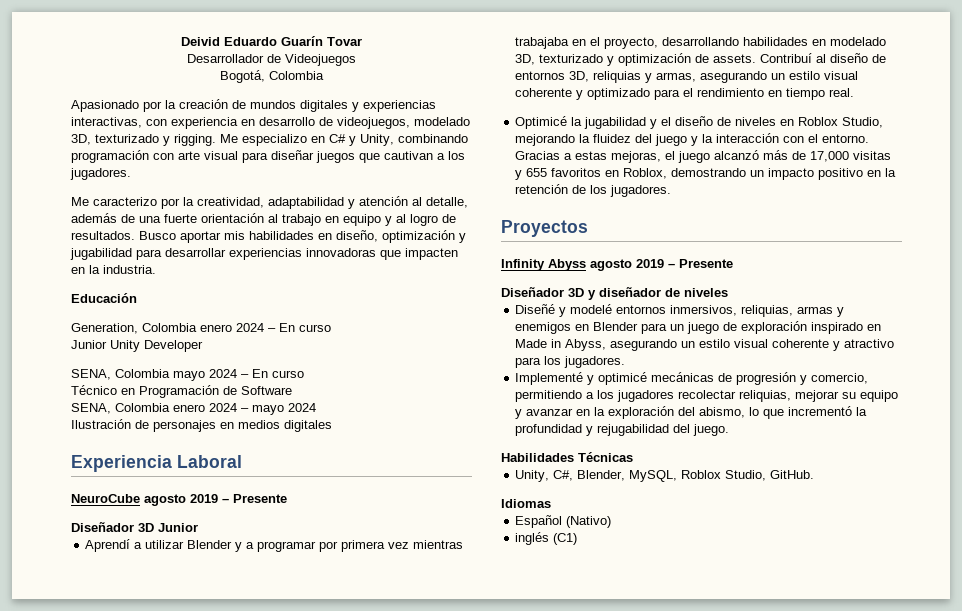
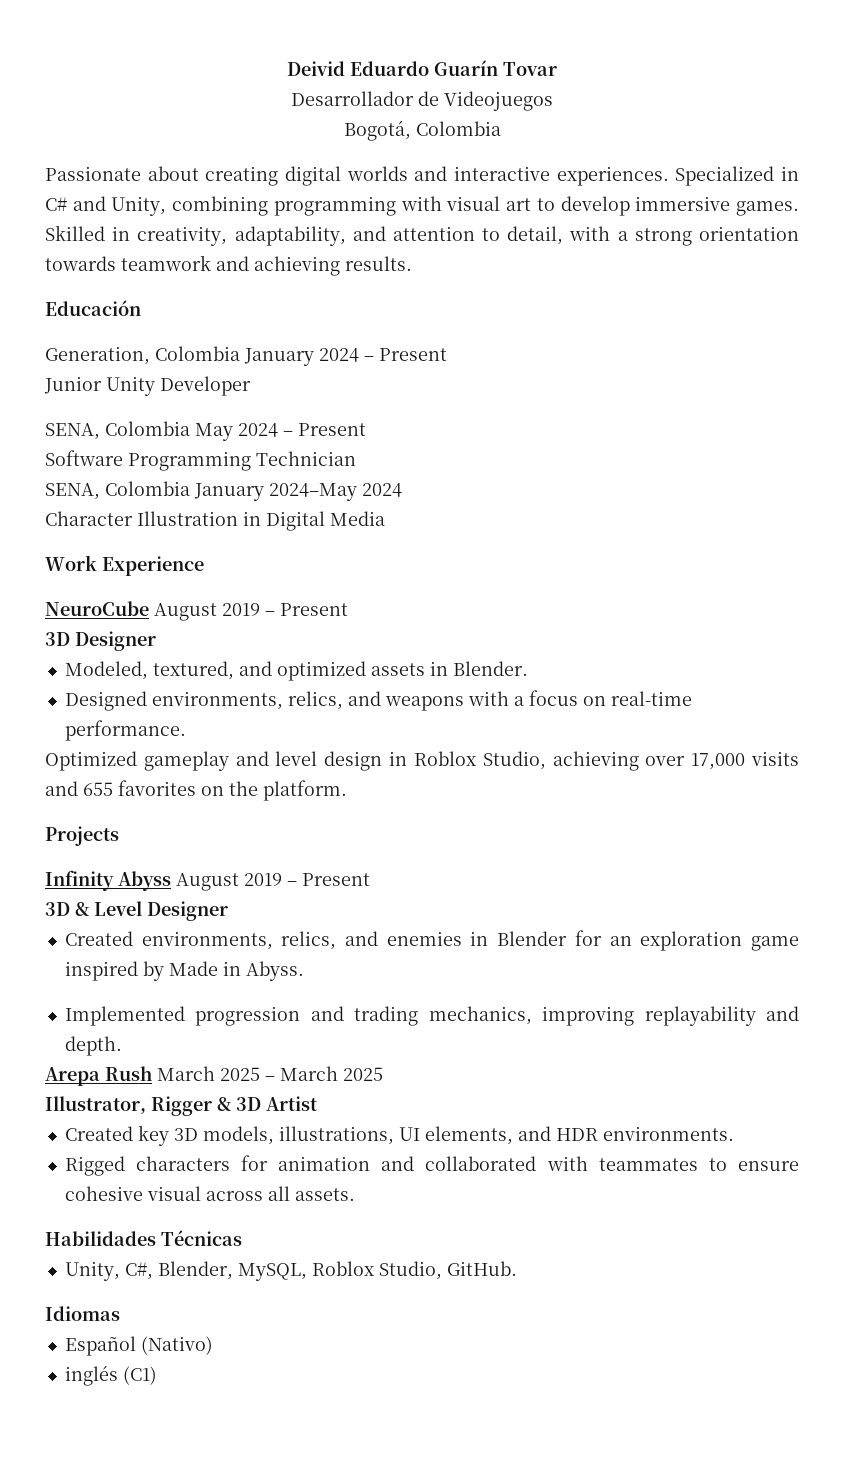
[71,99,436,112] [71,117,470,129] [71,134,468,146] [71,150,465,163] [70,168,131,180] [71,196,468,209] [71,213,456,226] [71,230,466,243] [70,248,458,260] [71,265,156,274] Apasionado por la creación de mundos digitales y experiencias interactivas, con experiencia en desarrollo de videojuegos, modelado 3D, texturizado y rigging. Me especializo en C# y Unity, combinando programación con arte visual para diseñar juegos que cautivan a los jugadores. // Me caracterizo por la creatividad, adaptabilidad y atención al detalle, además de una fuerte orientación al trabajo en equipo y al logro de resultados. Busco aportar mis habilidades en diseño, optimización y jugabilidad para desarrollar experiencias innovadoras que impacten en la industria. -> [45,166,799,186] [45,196,800,216] [45,225,799,246] [45,255,412,276] Passionate about creating digital worlds and interactive experiences. Specialized in C# and Unity, combining programming with visual art to develop immersive games. Skilled in creativity, adaptability, and attention to detail, with a strong orientation towards teamwork and achieving results.
[200,323,331,332] enero 2024 – En curso -> [244,348,447,366] January 2024 – Present
[173,369,304,381] [71,385,237,398] mayo 2024 – En curso // Técnico en Programación de -> [195,423,366,441] May 2024 – Present //
[71,403,316,415] [71,419,332,432] [71,455,242,472] // SENA, Colombia enero 2024 – mayo 2024 // Ilustración de personajes en medios digitales // Experiencia Laboral -> [128,451,356,471] [45,481,402,501] [45,511,385,531] [45,555,204,576] Programming Technician // SENA, Colombia January 2024–May 2024 // Character Illustration in Digital Media // Work Experience
[144,494,287,506] [71,522,198,532] [85,539,464,552] [515,37,887,49] [515,53,887,66] [515,71,859,83] [515,88,855,100] [515,116,884,129] [515,133,870,146] [515,150,892,163] [515,168,897,180] [515,184,672,197] [501,220,588,237] agosto 2019 – Presente // Diseñador 3D Junior // Aprendí a utilizar Blender y a programar por primera vez mientras trabajaba en el proyecto, desarrollando habilidades en modelado 3D, texturizado y optimización de assets. Contribuí al diseño de entornos 3D, reliquias y armas, asegurando un estilo visual coherente y optimizado para el rendimiento en tiempo real. // Optimicé la jugabilidad y el diseño de niveles en Roblox Studio, mejorando la fluidez del juego y la interacción con el entorno. Gracias a estas mejoras, el juego alcanzó más de 17,000 visitas y 655 favoritos en Roblox, demostrando un impacto positivo en la retención de los jugadores. // Proyectos -> [154,603,348,621] [45,631,156,651] [64,661,528,681] [64,690,692,711] [64,720,186,741] [45,751,800,771] [45,780,347,801] [45,826,119,846] August 2019 – Present // 3D Designer // Modeled, textured, and optimized assets in Blender. // Designed environments, relics, and weapons with a focus on real-time performance. // Optimized gameplay and level design in Roblox Studio, achieving over 17,000 visits and 655 favorites on the platform. // Projects
[590,259,733,271] [501,287,728,300] [515,304,845,317] [515,321,882,334] [515,339,895,351] [515,356,626,368] [515,372,869,385] [515,390,899,402] [515,406,868,419] [515,424,730,436] agosto 2019 – Presente // Diseñador 3D y diseñador de niveles // Diseñé y modelé entornos inmersivos, reliquias, armas y enemigos en Blender para un juego de exploración inspirado en Made in Abyss, asegurando un estilo visual coherente y atractivo para los jugadores. // Implementé y optimicé mecánicas de progresión y comercio, permitiendo a los jugadores recolectar reliquias, mejorar su equipo y avanzar en la exploración del abismo, lo que incrementó la profundidad y rejugabilidad del juego. -> [176,873,370,891] [45,901,228,921] [64,930,800,951] [64,961,304,981] [64,1006,800,1026] [64,1036,122,1056] [45,1066,383,1086] [45,1096,317,1116] [64,1125,734,1146] [64,1155,799,1176] [64,1186,355,1201] August 2019 – Present // 3D & Level Designer // Created environments, relics, and enemies in Blender for an exploration game inspired by Made in Abyss. // Implemented progression and trading mechanics, improving replayability and depth. // Arepa Rush March 2025 – March 2025 // Illustrator, Rigger & 3D Artist // Created key 3D models, illustrations, UI elements, and HDR environments. // Rigged characters for animation and collaborated with teammates to ensure cohesive visual across all assets.

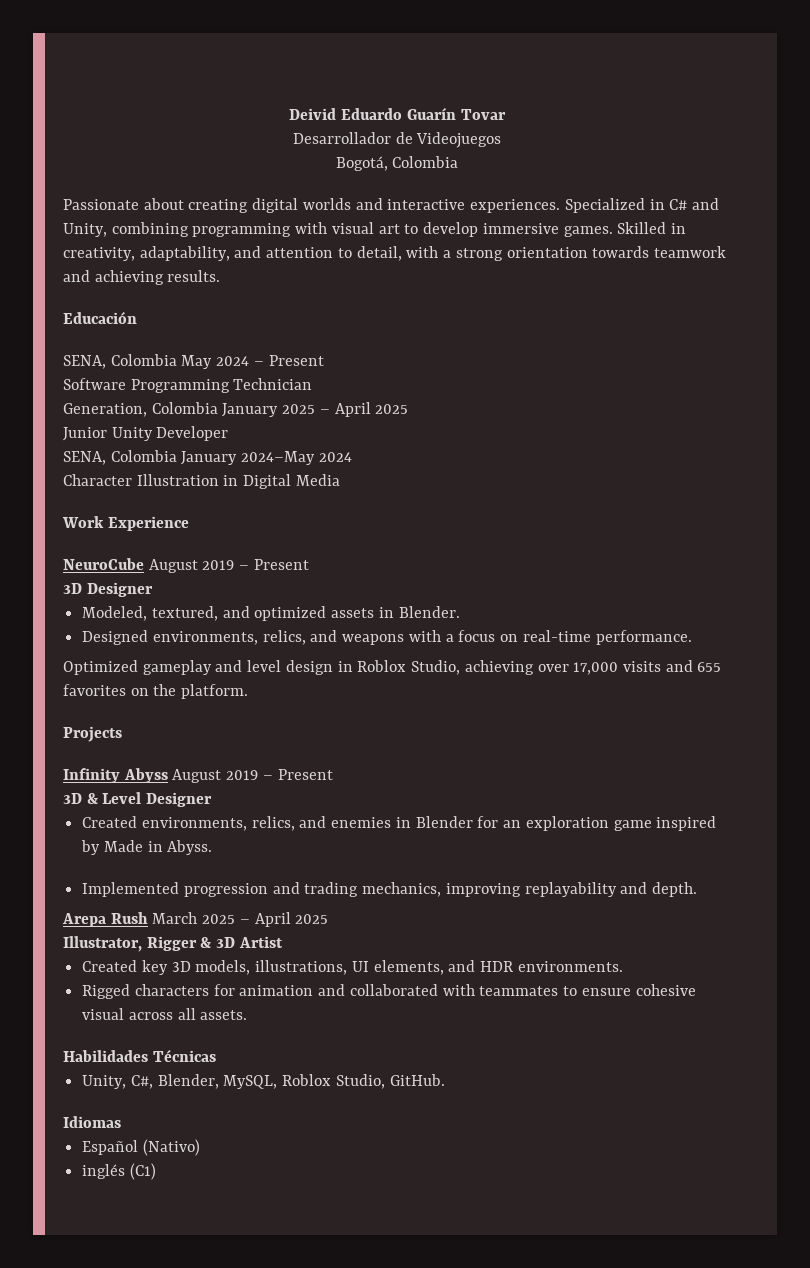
[45,346,447,366] [44,376,251,396] // Generation, Colombia January 2024 – Present // Junior Unity Developer -> (137, 317) none
(356, 458) none -> [63,402,409,417] [63,426,229,441] // Generation, Colombia January 2025 – April 2025 // Junior Unity Developer
[280,1066,338,1081] March -> [254,912,291,927] April

